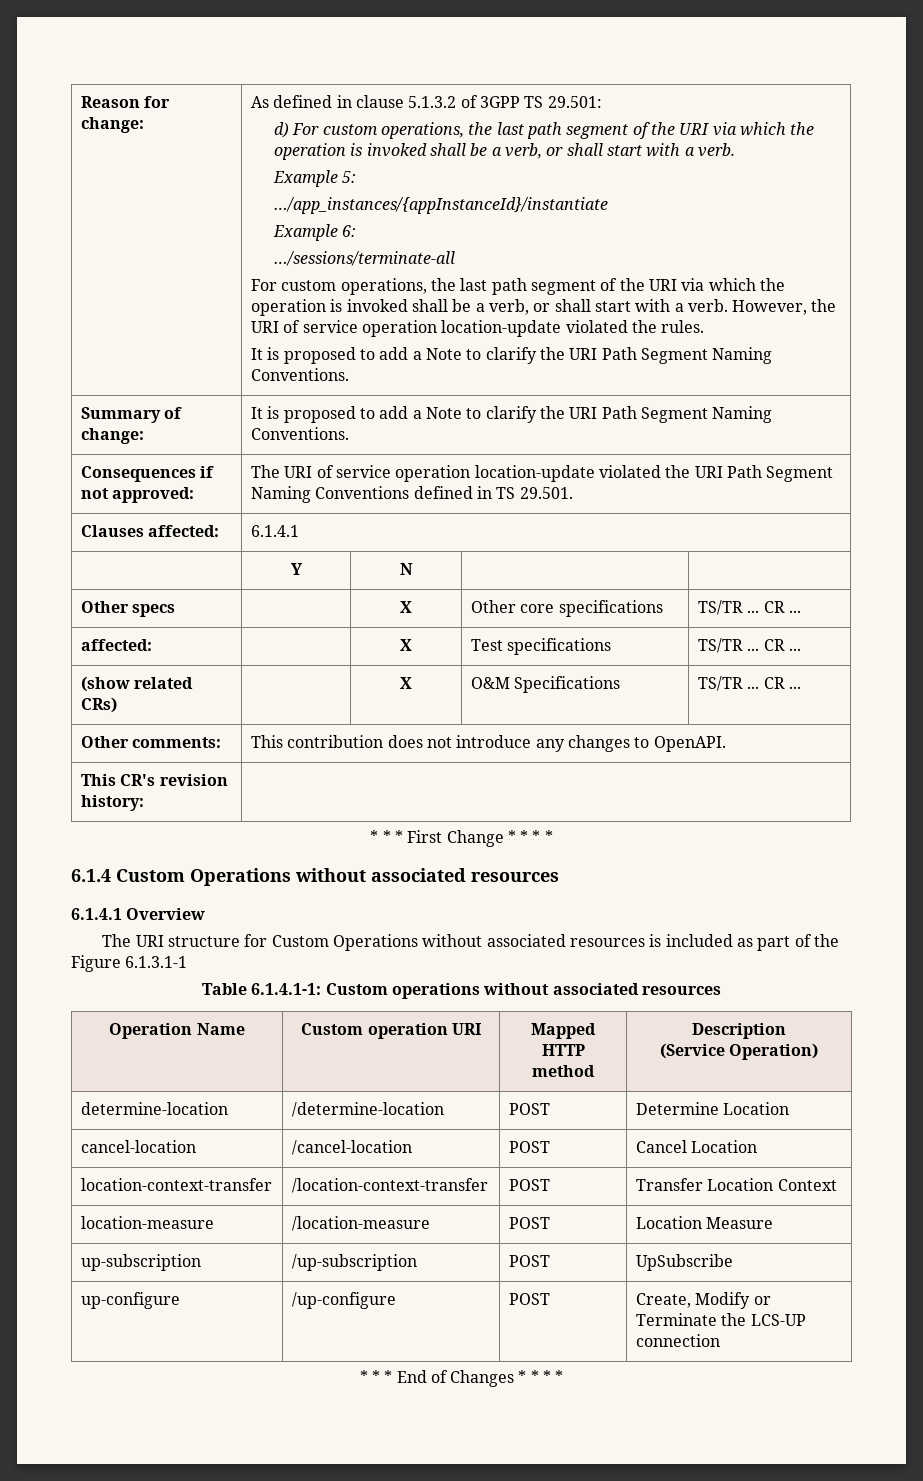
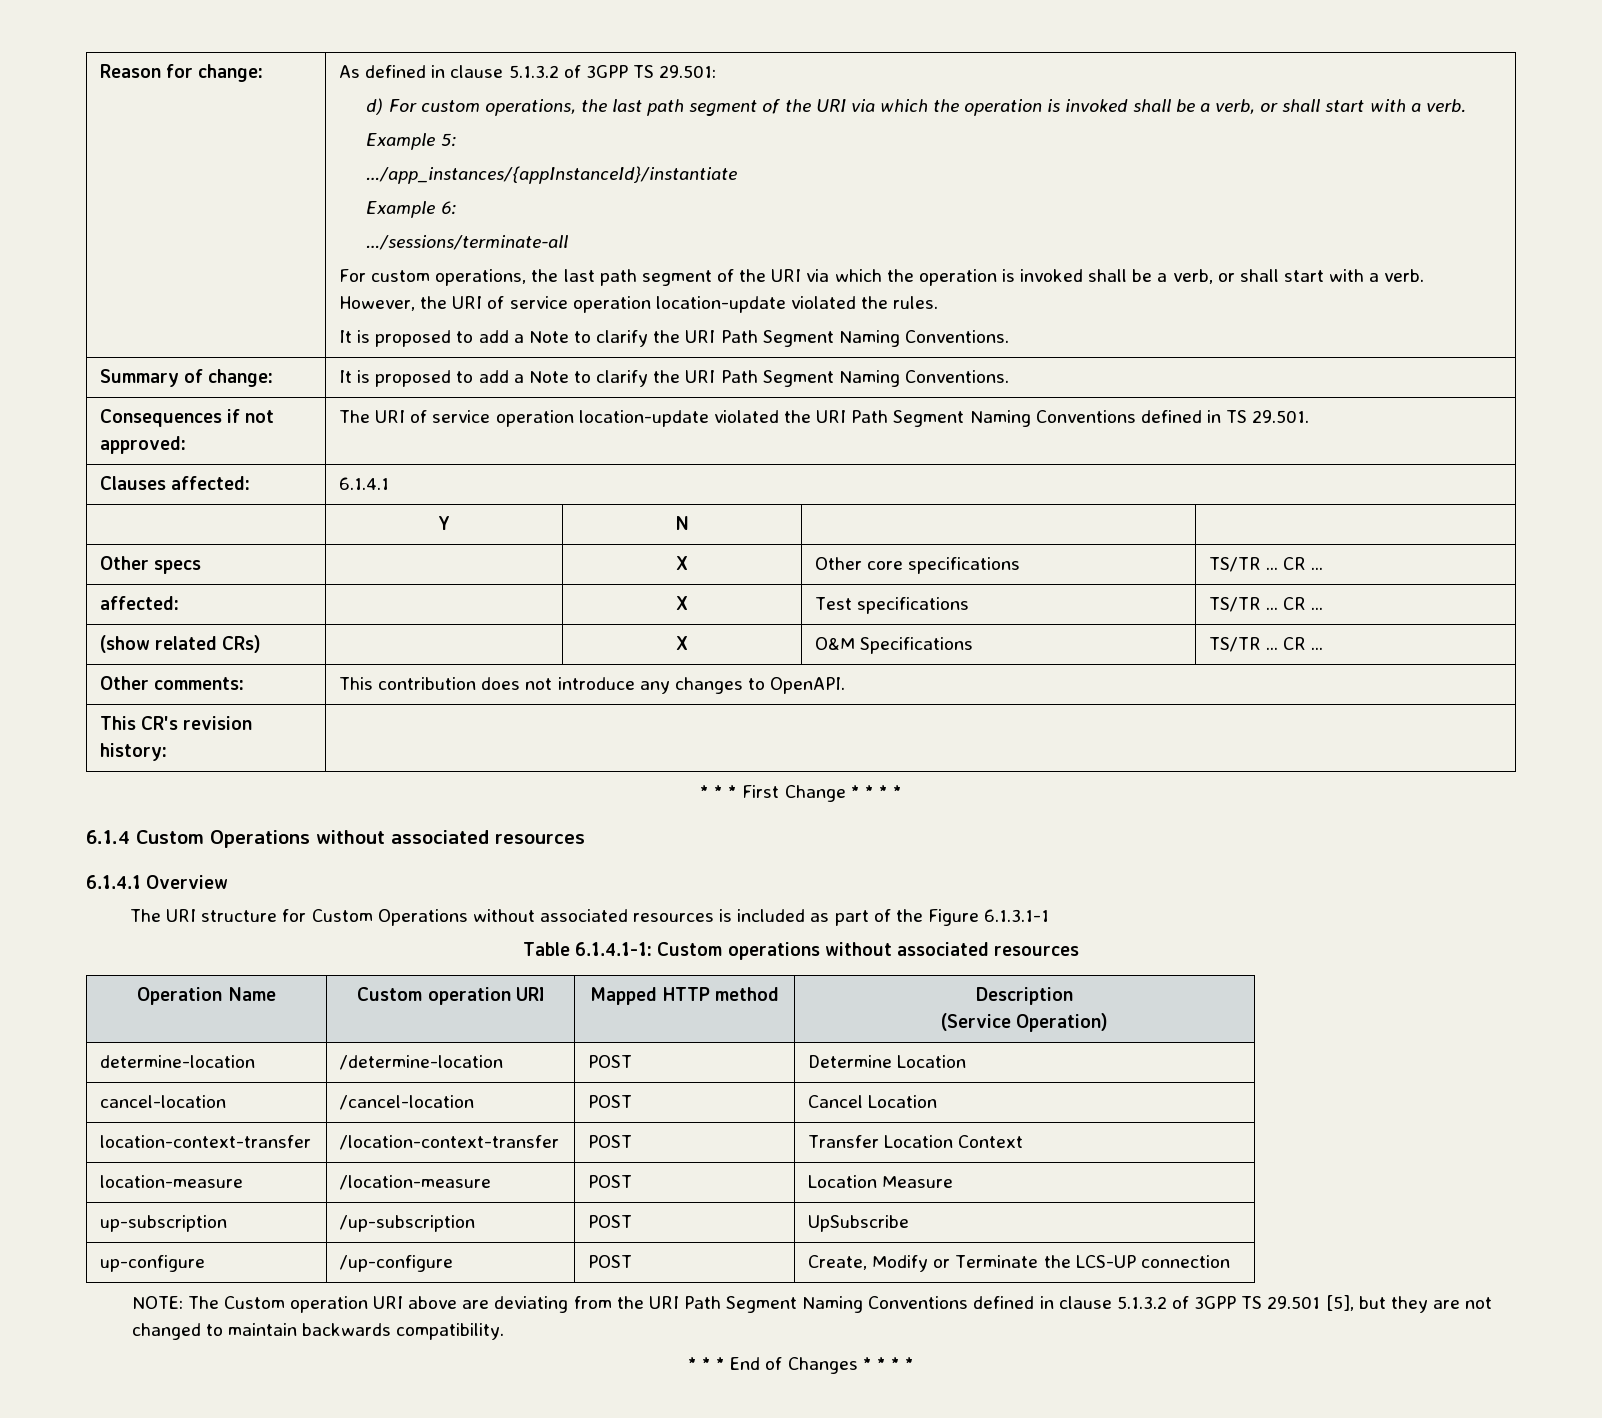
(720, 1340) none -> [131,1295,1493,1313] [131,1323,505,1340] // NOTE: The Custom operation URI above are deviating from the URI Path Segment Naming Conventions defined in clause 5.1.3.2 of 3GPP TS 29.501 [5], but they are not changed to maintain backwards compatibility.

